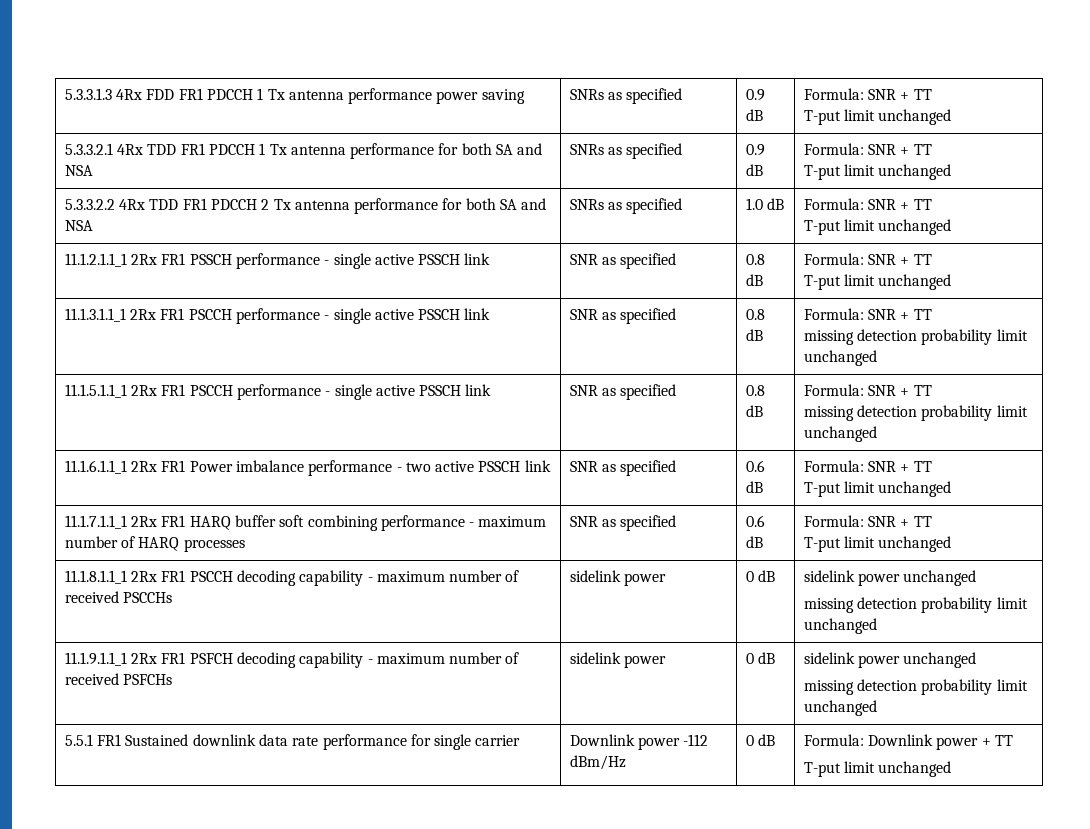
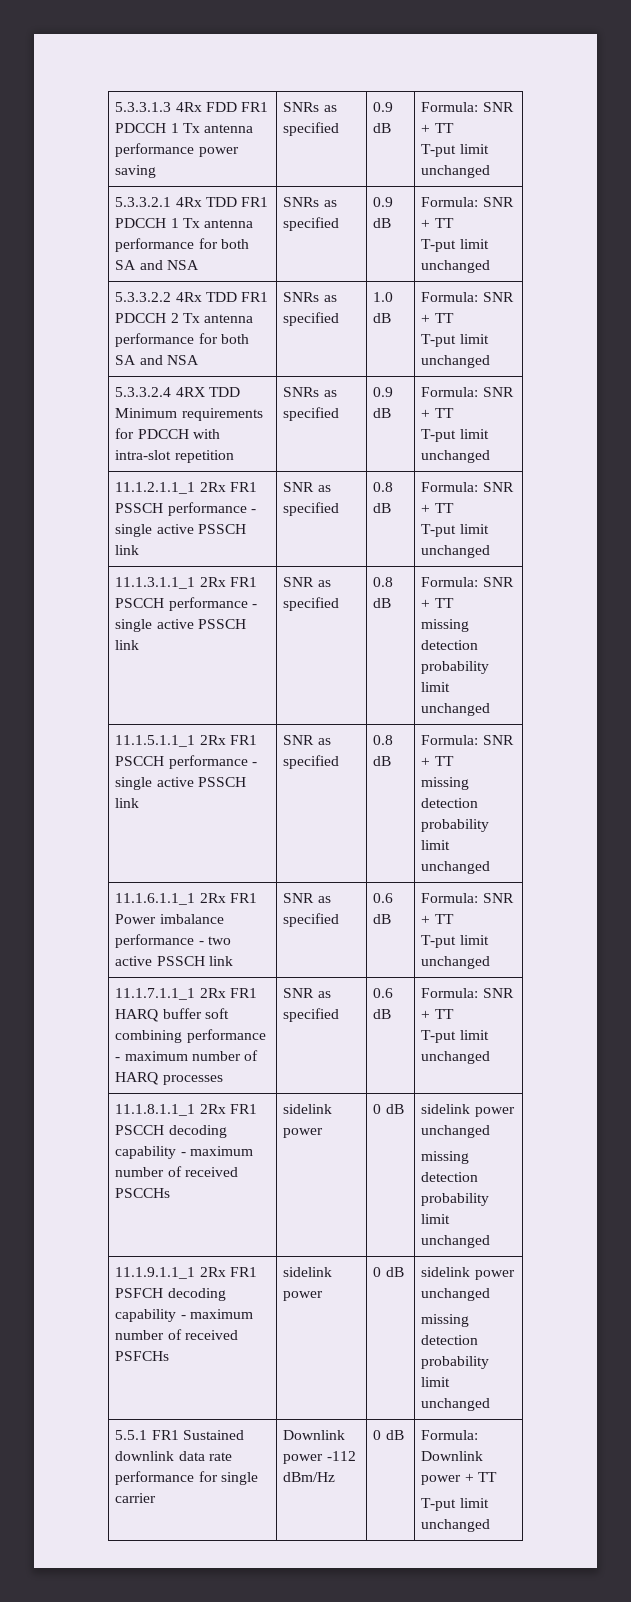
(952, 227) none -> [115,387,240,397] [115,408,263,421] [115,428,220,439] [115,450,234,463] [283,387,337,397] [283,407,340,421] [373,387,394,397] [373,408,392,418] [421,387,514,397] [421,408,454,418] [421,429,489,442] [421,450,491,463] // 5.3.3.2.4 4RX TDD Minimum requirements for PDCCH with intra-slot repetition | SNRs as specified | 0.9 dB | Formula: SNR + TT // T-put limit unchanged

